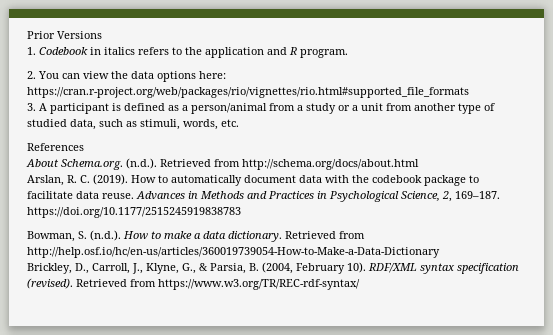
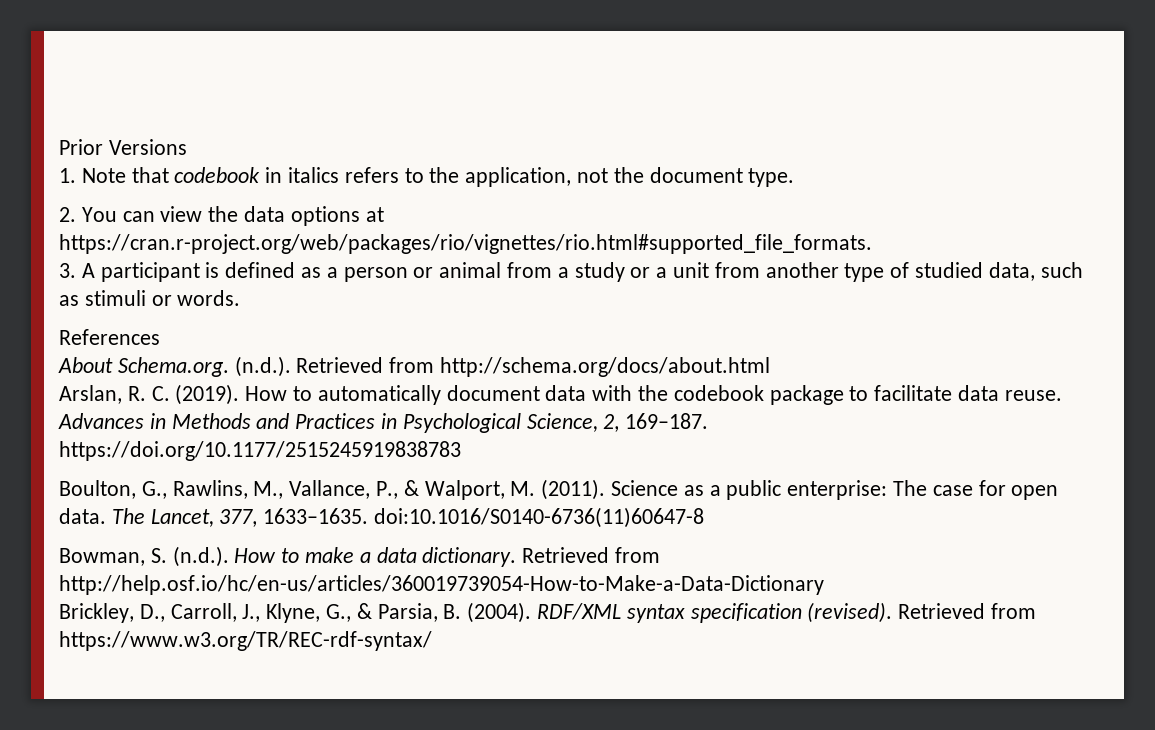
[39,47,88,55] Codebook -> [81,167,261,183] Note that codebook
[205,47,348,58] application and R program. -> [465,167,795,187] application, not the document type.
[199,71,226,79] [27,87,469,98] here: https://cran.r-project.org/web/packages/rio/vignettes/rio.html#supported_file_formats -> [365,207,384,222] [59,234,872,254] at https://cran.r-project.org/web/packages/rio/vignettes/rio.html#supported_file_formats.
[191,103,267,114] person/animal -> [343,262,502,282] person or animal
[140,119,239,130] stimuli, words, etc. -> [84,290,241,306] stimuli or words.
(241, 212) none -> [59,479,1059,500] [59,507,705,528] // Boulton, G., Rawlins, M., Vallance, P., & Walport, M. (2011). Science as a public enterprise: The case for open data. The Lancet, 377, 1633–1635. doi:10.1016/S0140-6736(11)60647-8
[262,262,366,274] (2004, February 10). -> [467,602,532,623] (2004).

